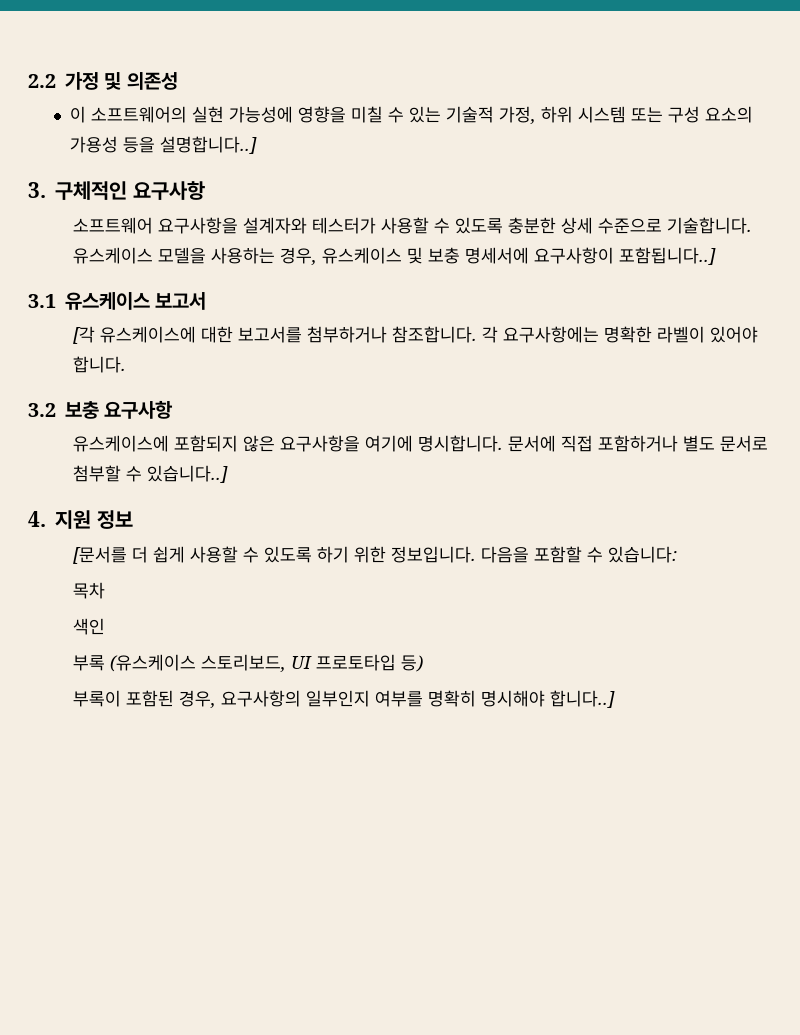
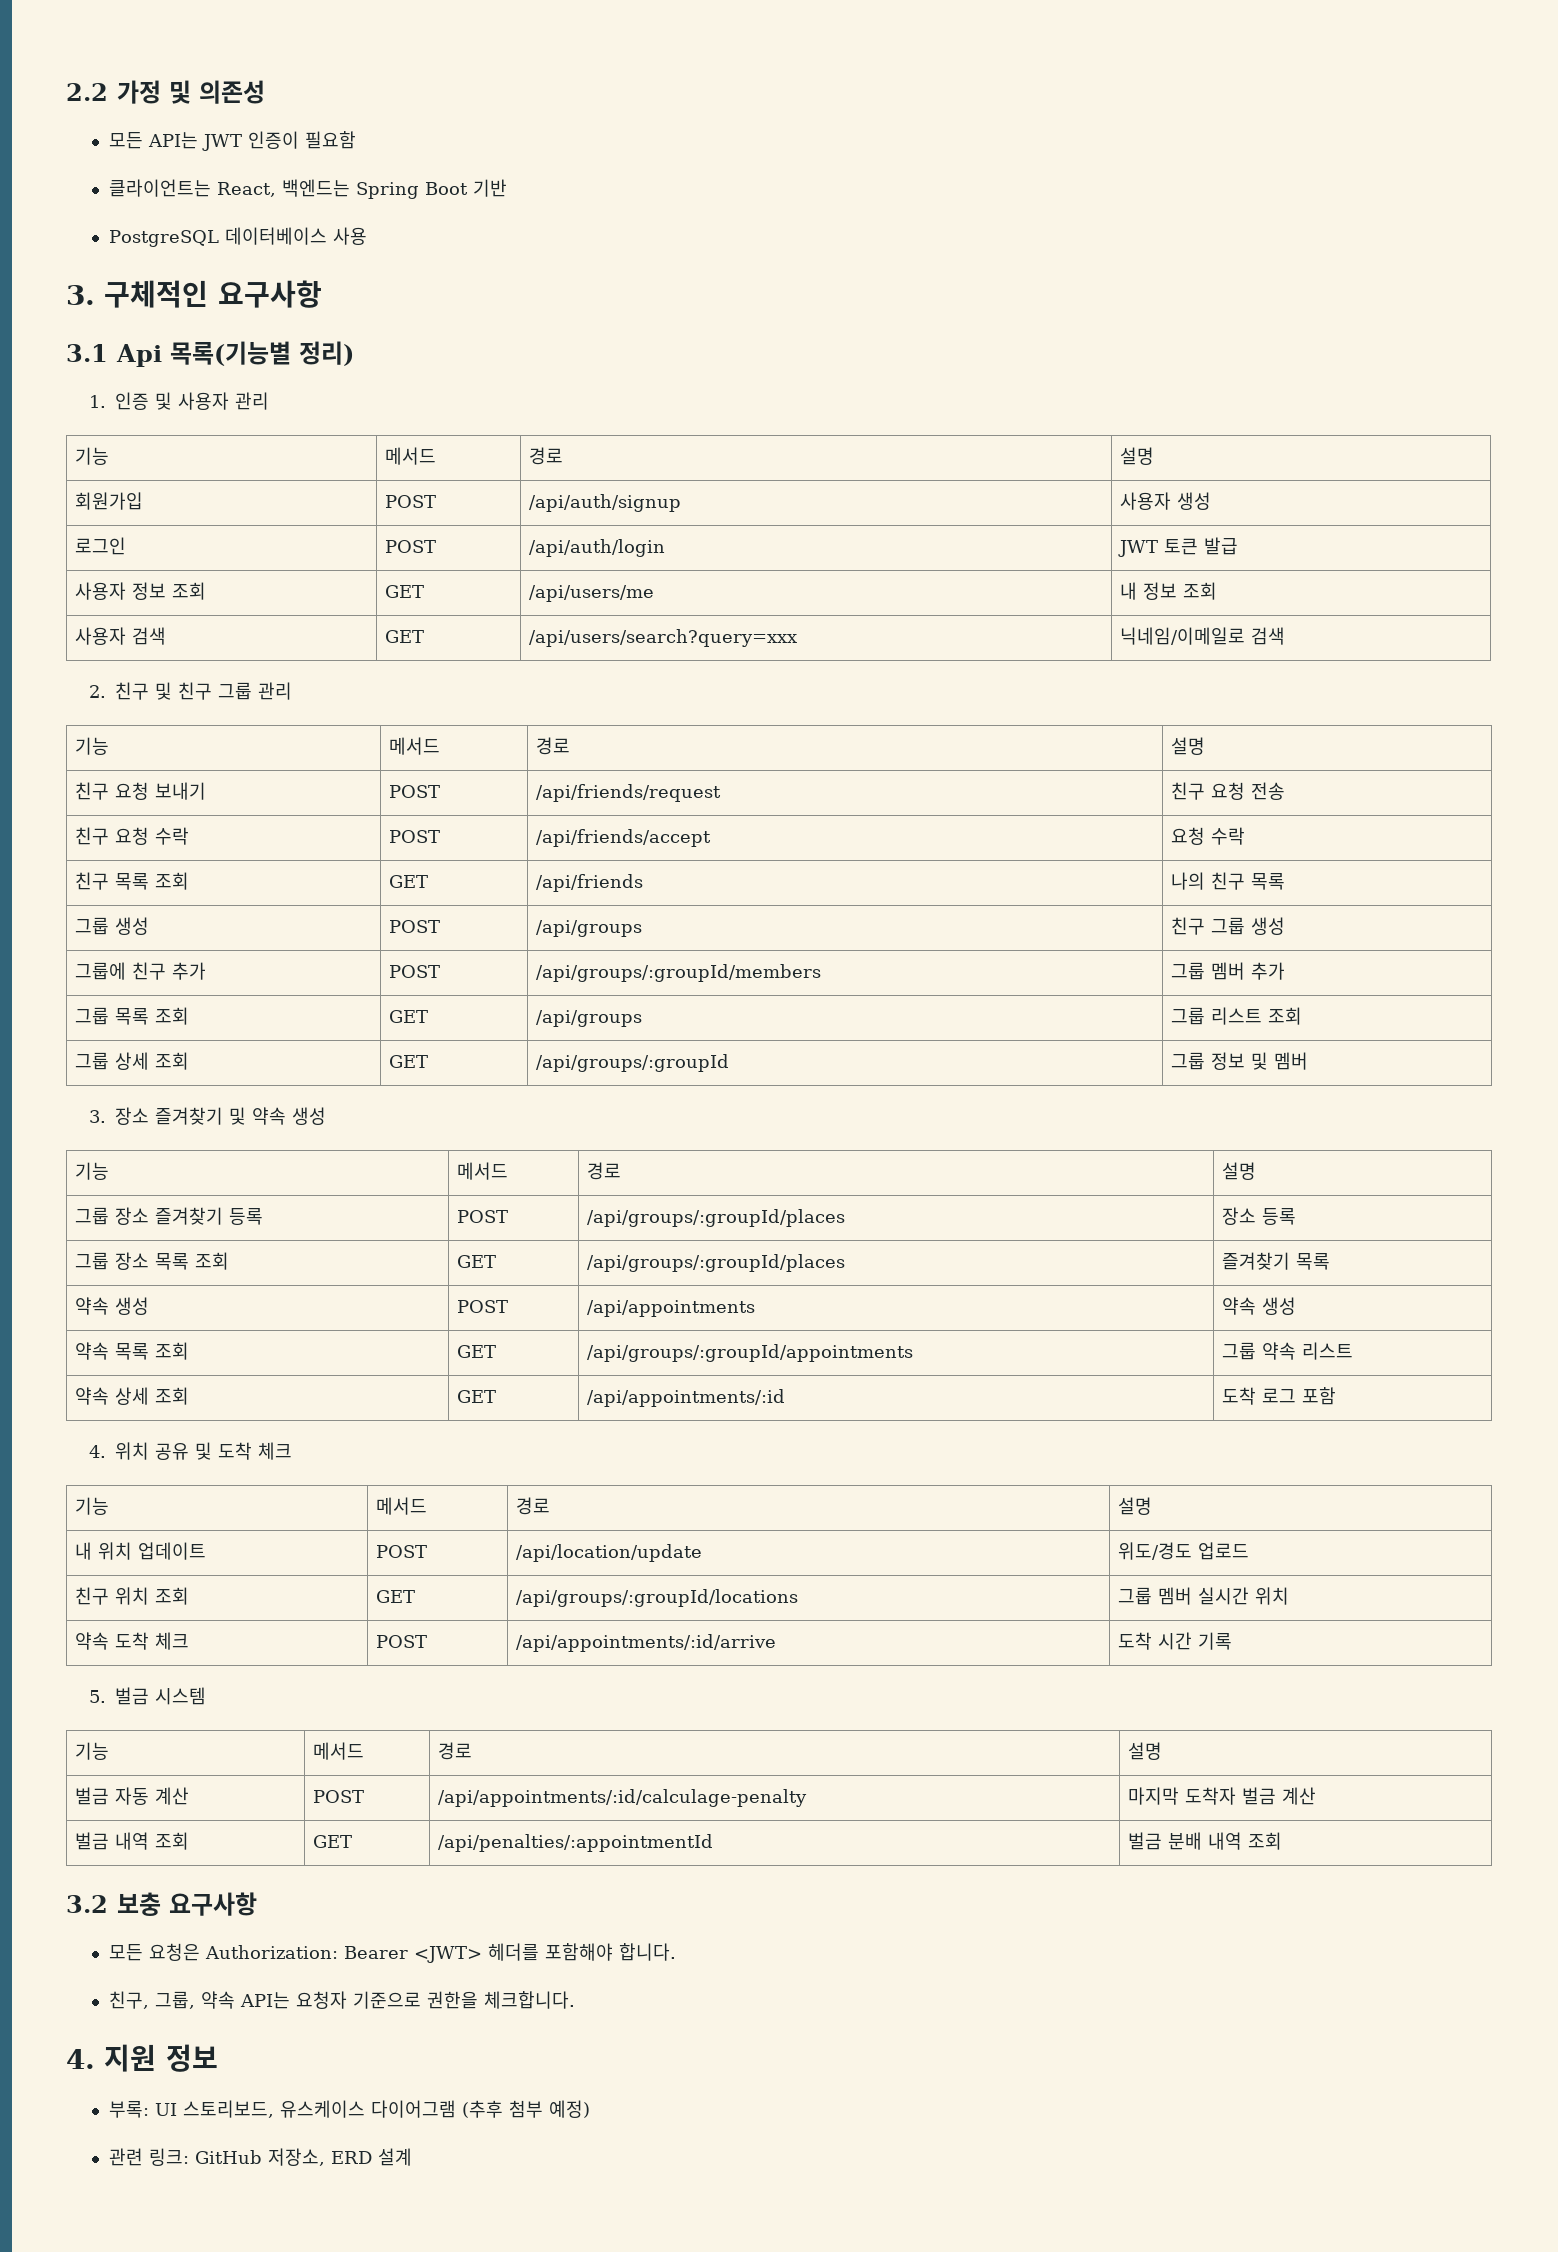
[70,106,754,124] [70,136,258,154] [28,181,205,200] [72,217,752,234] [72,247,716,265] [28,292,207,310] [72,326,758,344] [72,356,126,373] [28,400,174,419] [72,435,768,452] [72,465,228,483] [28,510,133,529] [72,546,677,564] [72,582,105,599] [72,618,105,635] [72,654,423,672] [72,690,615,708] 이 소프트웨어의 실현 가능성에 영향을 미칠 수 있는 기술적 가정, 하위 시스템 또는 구성 요소의 가용성 등을 설명합니다..] // 3. 구체적인 요구사항 // 소프트웨어 요구사항을 설계자와 테스터가 사용할 수 있도록 충분한 상세 수준으로 기술합니다. 유스케이스 모델을 사용하는 경우, 유스케이스 및 보충 명세서에 요구사항이 포함됩니다..] // 3.1 유스케이스 보고서 // [각 유스케이스에 대한 보고서를 첨부하거나 참조합니다. 각 요구사항에는 명확한 라벨이 있어야 합니다. // 3.2 보충 요구사항 // 유스케이스에 포함되지 않은 요구사항을 여기에 명시합니다. 문서에 직접 포함하거나 별도 문서로 첨부할 수 있습니다..] // 4. 지원 정보 // [문서를 더 쉽게 사용할 수 있도록 하기 위한 정보입니다. 다음을 포함할 수 있습니다: // 목차 // 색인 // 부록 (유스케이스 스토리보드, UI 프로토타입 등) // 부록이 포함된 경우, 요구사항의 일부인지 여부를 명확히 명시해야 합니다..] -> [108,131,356,151] [108,179,507,199] [108,227,367,247] [66,280,322,308] [66,341,354,367] [88,392,269,410] [75,447,110,465] [385,447,437,465] [529,447,564,465] [1120,447,1155,465] [75,492,144,510] [385,495,437,508] [529,494,682,512] [1120,492,1212,510] [75,537,127,555] [385,540,437,553] [529,539,666,557] [1118,537,1239,557] [75,582,207,600] [385,585,425,598] [529,585,655,602] [1120,582,1218,600] [75,627,167,645] [385,630,425,643] [529,629,798,647] [1120,627,1286,645] [88,682,292,700] [75,737,110,755] [389,737,441,755] [536,737,571,755] [1171,737,1206,755] [75,782,207,800] [389,785,441,798] [536,784,722,802] [1171,782,1286,800] [75,827,190,845] [389,830,441,843] [536,829,712,847] [1171,827,1246,845] [75,872,190,890] [389,875,429,888] [536,874,644,892] [1171,872,1286,890] [75,917,150,935] [389,920,441,933] [536,920,643,937] [1171,917,1286,935] [75,962,207,980] [389,965,441,978] [536,964,822,982] [1171,962,1286,980] [75,1007,190,1025] [389,1010,429,1023] [536,1010,643,1027] [1171,1007,1303,1025] [75,1052,190,1070] [389,1055,429,1068] [536,1054,730,1072] [1171,1052,1309,1070] [88,1107,326,1125] [75,1162,110,1180] [457,1162,509,1180] [587,1162,622,1180] [1222,1162,1257,1180] [75,1207,264,1225] [457,1210,509,1223] [587,1209,846,1227] [1222,1207,1297,1225] [75,1252,230,1270] [457,1255,497,1268] [587,1254,846,1272] [1222,1252,1331,1270] [75,1297,150,1315] [457,1300,509,1313] [587,1300,756,1317] [1222,1297,1297,1315] [75,1342,190,1360] [457,1345,497,1358] [587,1344,914,1362] [1222,1342,1354,1360] [75,1387,190,1405] [457,1390,497,1403] [587,1389,786,1407] [1222,1387,1337,1405] [88,1442,292,1460] [75,1497,110,1515] [376,1497,428,1515] [516,1497,551,1515] [1118,1497,1153,1515] [75,1542,207,1560] [376,1545,428,1558] [516,1544,703,1562] [1118,1542,1250,1560] [75,1587,190,1605] [376,1590,416,1603] [516,1589,799,1607] [1118,1587,1290,1605] [75,1632,190,1650] [376,1635,428,1648] [516,1634,777,1652] [1118,1632,1233,1650] [88,1687,206,1705] [75,1742,110,1760] [313,1742,365,1760] [438,1742,473,1760] [1128,1742,1163,1760] [75,1787,190,1805] [313,1790,365,1803] [438,1789,808,1807] [1128,1787,1317,1805] [75,1832,190,1850] [313,1835,353,1848] [438,1834,714,1852] [1128,1832,1283,1850] [66,1892,257,1916] [108,1943,676,1963] [108,1991,575,2009] [66,2044,218,2072] [108,2100,590,2118] [108,2148,412,2166] 모든 API는 JWT 인증이 필요함 // 클라이언트는 React, 백엔드는 Spring Boot 기반 // PostgreSQL 데이터베이스 사용 // 3. 구체적인 요구사항 // 3.1 Api 목록(기능별 정리) // 1. 인증 및 사용자 관리 // 기능 | 메서드 | 경로 | 설명 // 회원가입 | POST | /api/auth/signup | 사용자 생성 // 로그인 | POST | /api/auth/login | JWT 토큰 발급 // 사용자 정보 조회 | GET | /api/users/me | 내 정보 조회 // 사용자 검색 | GET | /api/users/search?query=xxx | 닉네임/이메일로 검색 // 2. 친구 및 친구 그룹 관리 // 기능 | 메서드 | 경로 | 설명 // 친구 요청 보내기 | POST | /api/friends/request | 친구 요청 전송 // 친구 요청 수락 | POST | /api/friends/accept | 요청 수락 // 친구 목록 조회 | GET | /api/friends | 나의 친구 목록 // 그룹 생성 | POST | /api/groups | 친구 그룹 생성 // 그룹에 친구 추가 | POST | /api/groups/:groupId/members | 그룹 멤버 추가 // 그룹 목록 조회 | GET | /api/groups | 그룹 리스트 조회 // 그룹 상세 조회 | GET | /api/groups/:groupId | 그룹 정보 및 멤버 // 3. 장소 즐겨찾기 및 약속 생성 // 기능 | 메서드 | 경로 | 설명 // 그룹 장소 즐겨찾기 등록 | POST | /api/groups/:groupId/places | 장소 등록 // 그룹 장소 목록 조회 | GET | /api/groups/:groupId/places | 즐겨찾기 목록 // 약속 생성 | POST | /api/appointments | 약속 생성 // 약속 목록 조회 | GET | /api/groups/:groupId/appointments | 그룹 약속 리스트 // 약속 상세 조회 | GET | /api/appointments/:id | 도착 로그 포함 // 4. 위치 공유 및 도착 체크 // 기능 | 메서드 | 경로 | 설명 // 내 위치 업데이트 | POST | /api/location/update | 위도/경도 업로드 // 친구 위치 조회 | GET | /api/groups/:groupId/locations | 그룹 멤버 실시간 위치 // 약속 도착 체크 | POST | /api/appointments/:id/arrive | 도착 시간 기록 // 5. 벌금 시스템 // 기능 | 메서드 | 경로 | 설명 // 벌금 자동 계산 | POST | /api/appointments/:id/calculage-penalty | 마지막 도착자 벌금 계산 // 벌금 내역 조회 | GET | /api/penalties/:appointmentId | 벌금 분배 내역 조회 // 3.2 보충 요구사항 // 모든 요청은 Authorization: Bearer <JWT> 헤더를 포함해야 합니다. // 친구, 그룹, 약속 API는 요청자 기준으로 권한을 체크합니다. // 4. 지원 정보 // 부록: UI 스토리보드, 유스케이스 다이어그램 (추후 첨부 예정) // 관련 링크: GitHub 저장소, ERD 설계

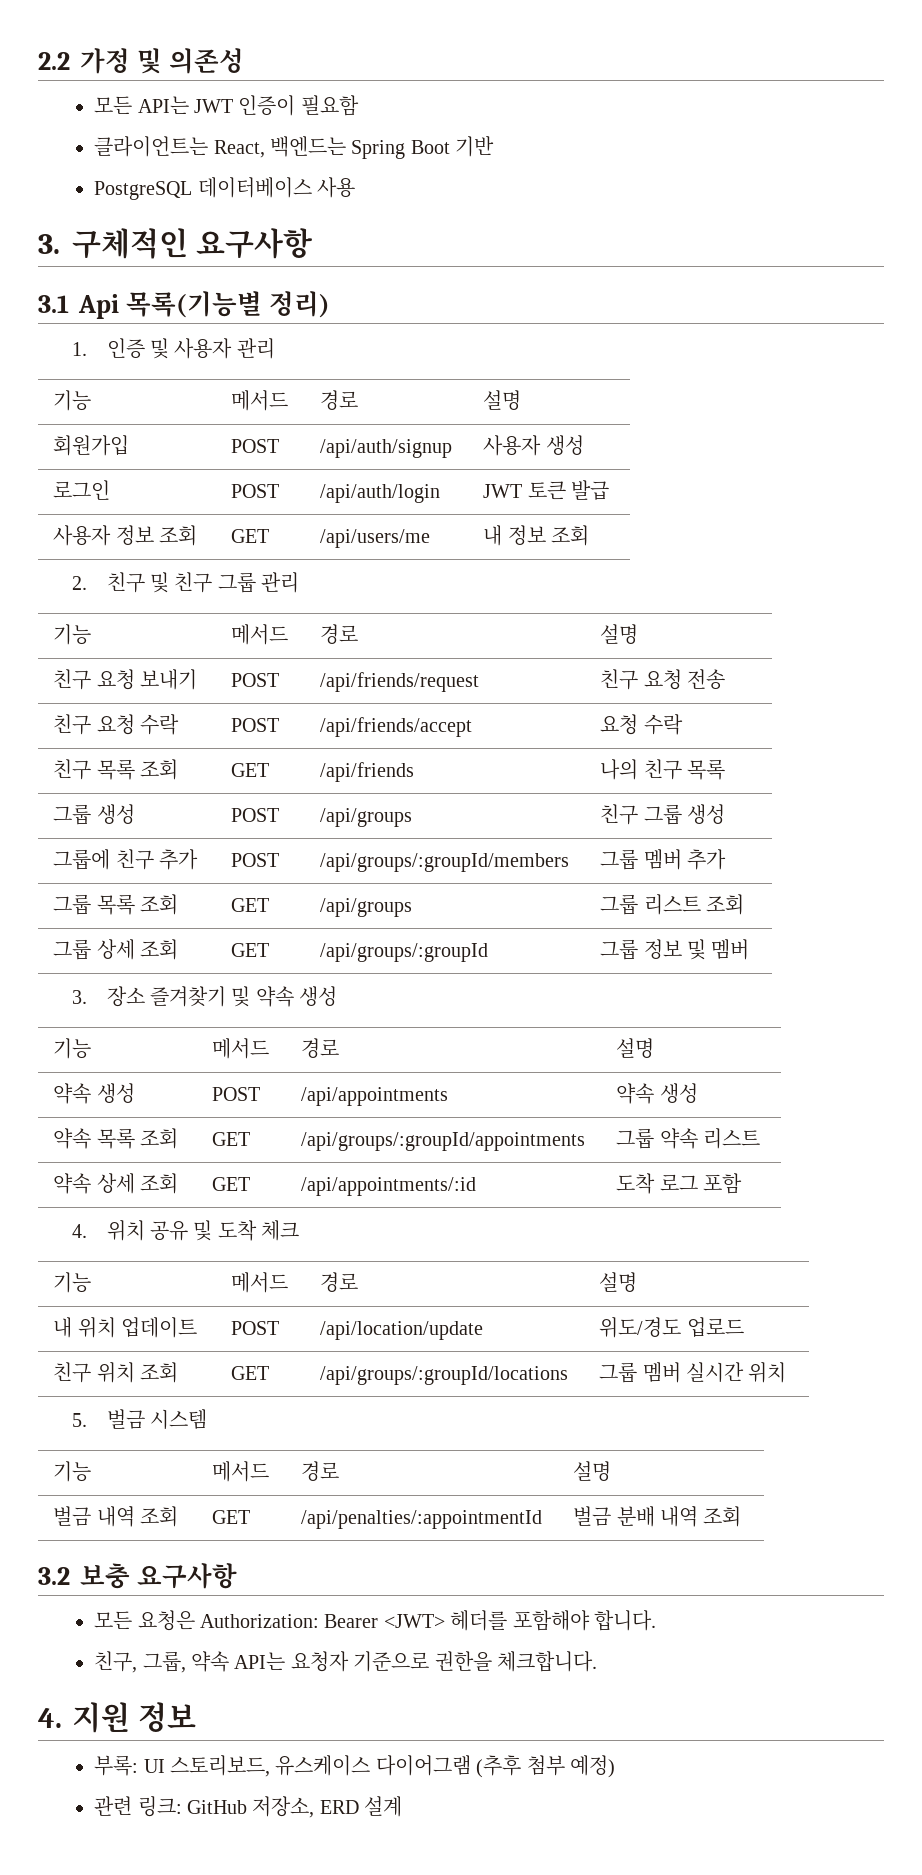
[75,627,167,645] [385,630,425,643] [529,629,798,647] [1120,627,1286,645] // 사용자 검색 | GET | /api/users/search?query=xxx | 닉네임/이메일로 검색 -> (590, 535) none
[75,1207,264,1225] [457,1210,509,1223] [587,1209,846,1227] [1222,1207,1297,1225] [75,1252,230,1270] [457,1255,497,1268] [587,1254,846,1272] [1222,1252,1331,1270] // 그룹 장소 즐겨찾기 등록 | POST | /api/groups/:groupId/places | 장소 등록 // 그룹 장소 목록 조회 | GET | /api/groups/:groupId/places | 즐겨찾기 목록 -> (655, 1048) none
[75,1632,190,1650] [376,1635,428,1648] [516,1634,777,1652] [1118,1632,1233,1650] // 약속 도착 체크 | POST | /api/appointments/:id/arrive | 도착 시간 기록 -> (787, 1372) none
[75,1787,190,1805] [313,1790,365,1803] [438,1789,808,1807] [1128,1787,1317,1805] // 벌금 자동 계산 | POST | /api/appointments/:id/calculage-penalty | 마지막 도착자 벌금 계산 -> (612, 1471) none

